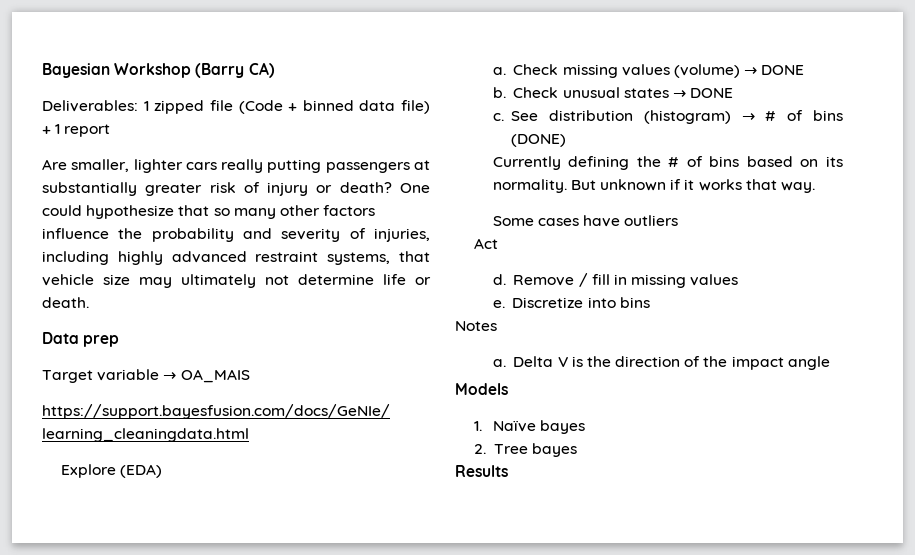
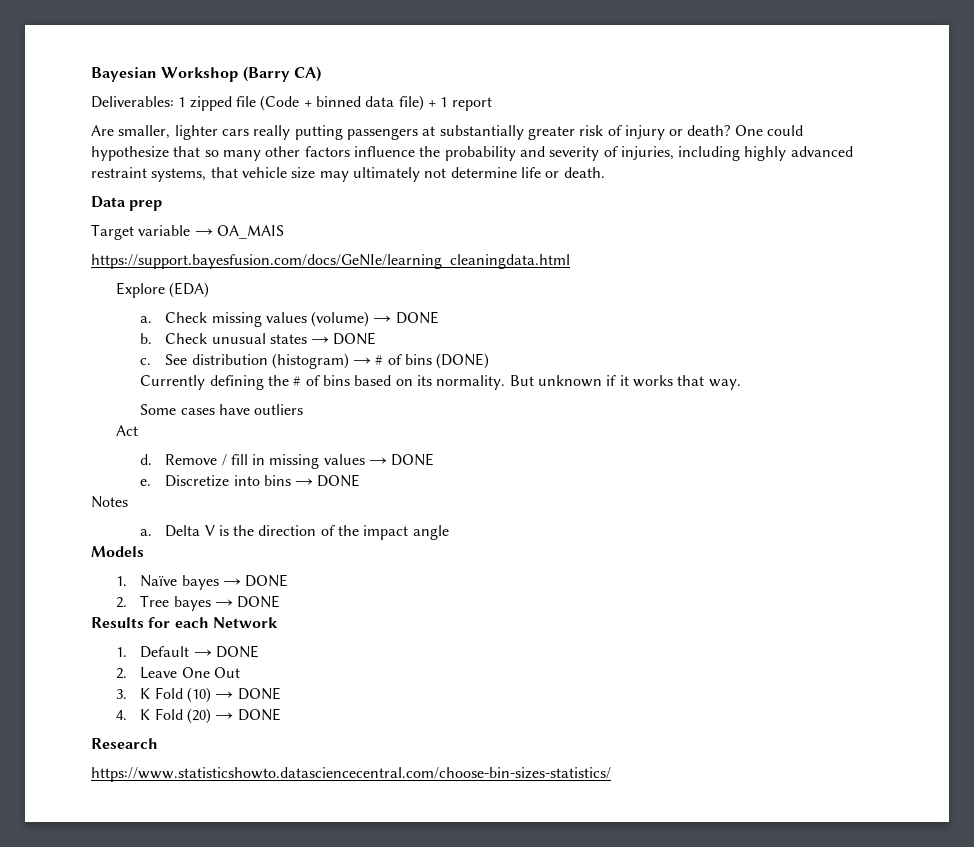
(739, 280) none -> [369,453,435,466] → DONE
(650, 302) none -> [295,474,361,487] → DONE
(585, 427) none -> [223,574,289,587] → DONE
(577, 450) none -> [215,595,281,608] → DONE
(508, 471) none -> [148,617,278,628] [115,645,260,658] [115,667,241,679] [115,687,281,703] [115,708,281,724] [91,738,158,749] [91,767,611,782] for each Network // 1. Default → DONE // 2. Leave One Out // 3. K Fold (10) → DONE // 4. K Fold (20) → DONE // Research // https://www.statisticshowto.datasciencecentral.com/choose-bin-sizes-statistics/

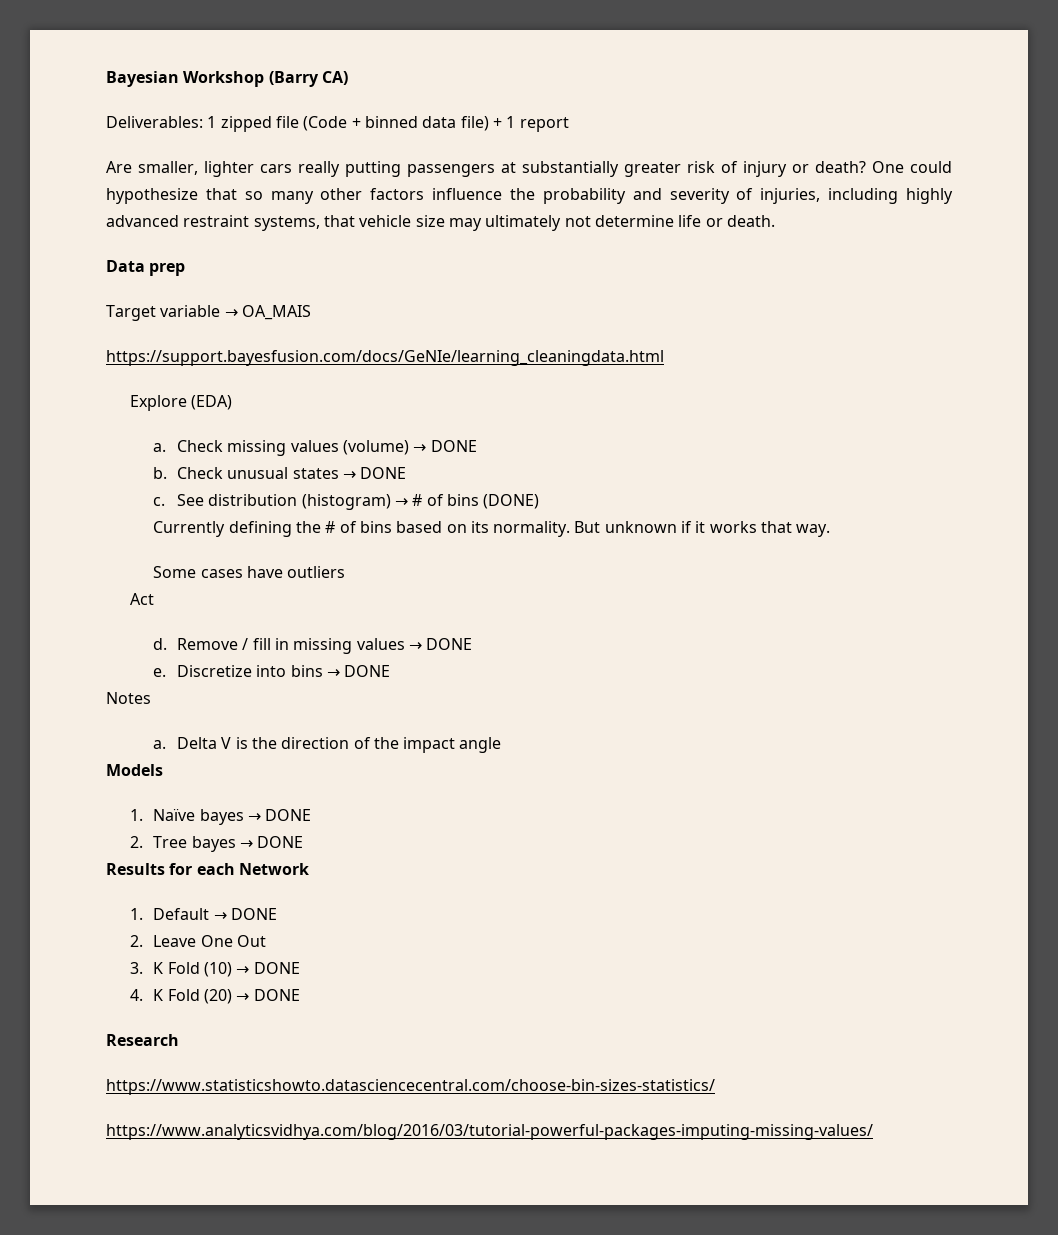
(611, 774) none -> [106,1124,873,1140] // https://www.analyticsvidhya.com/blog/2016/03/tutorial-powerful-packages-imputing-missing-values/

